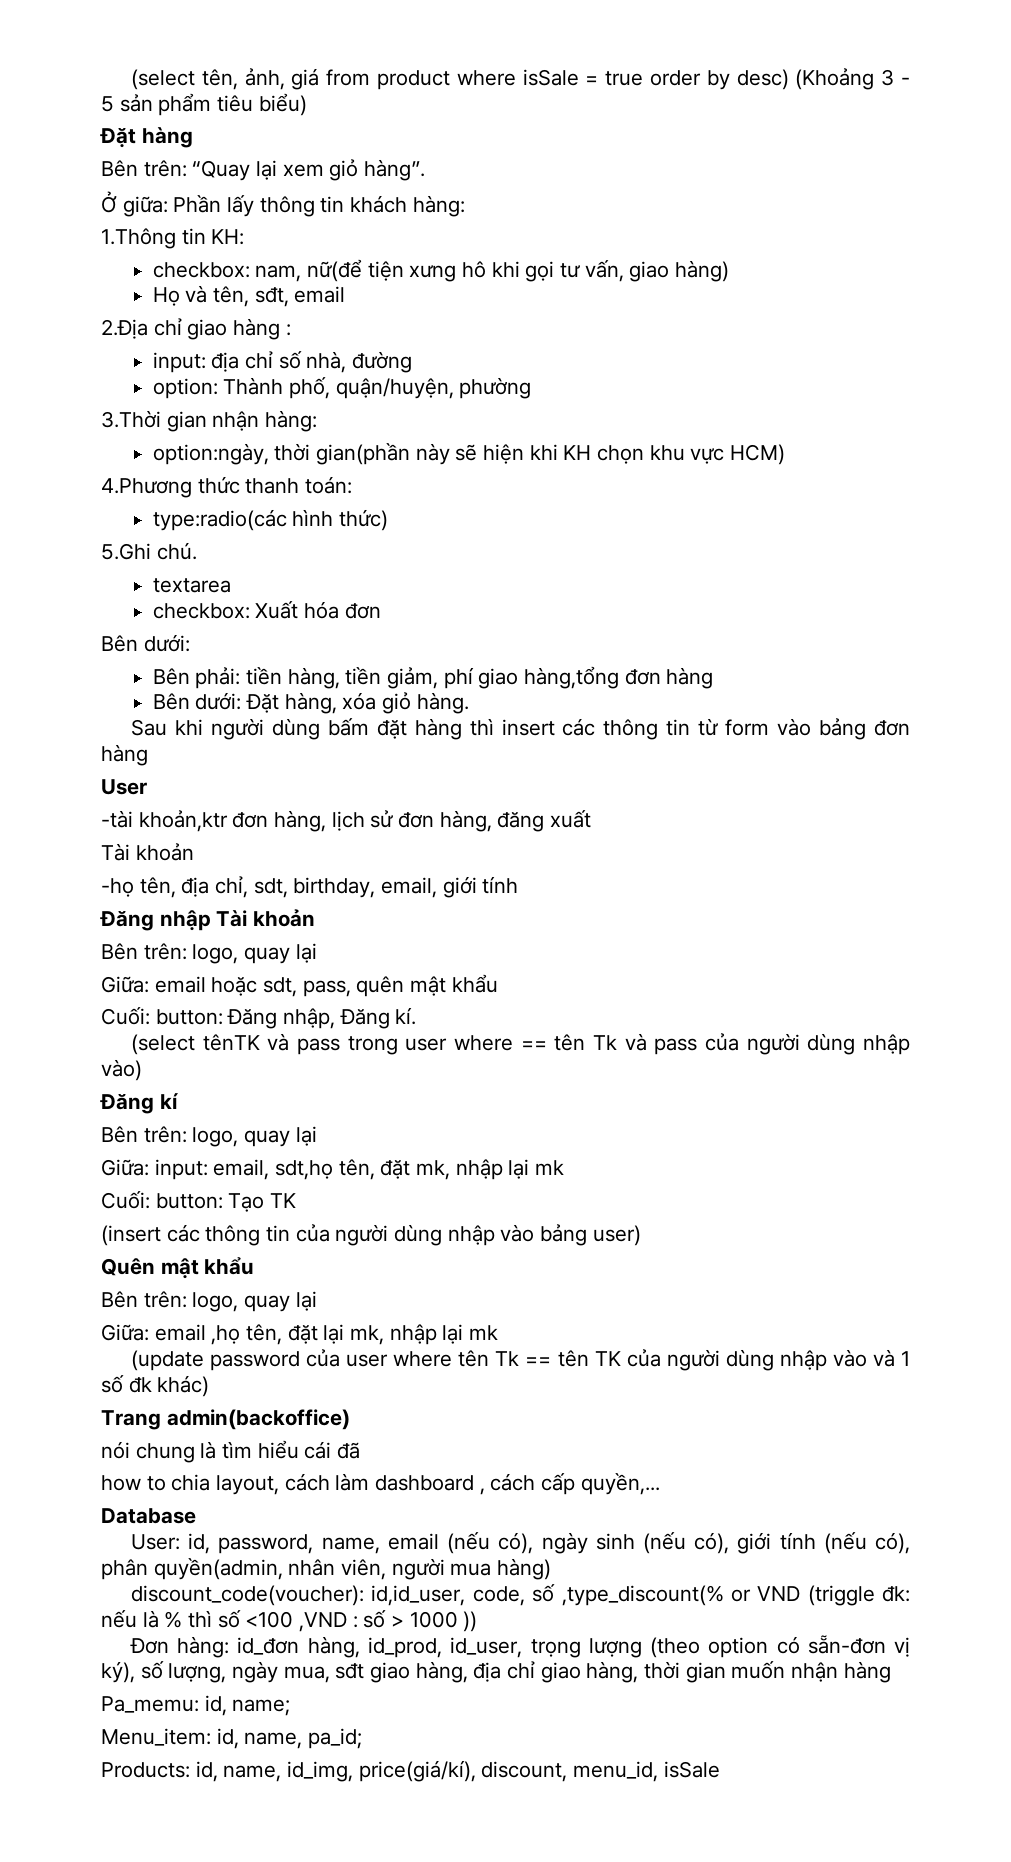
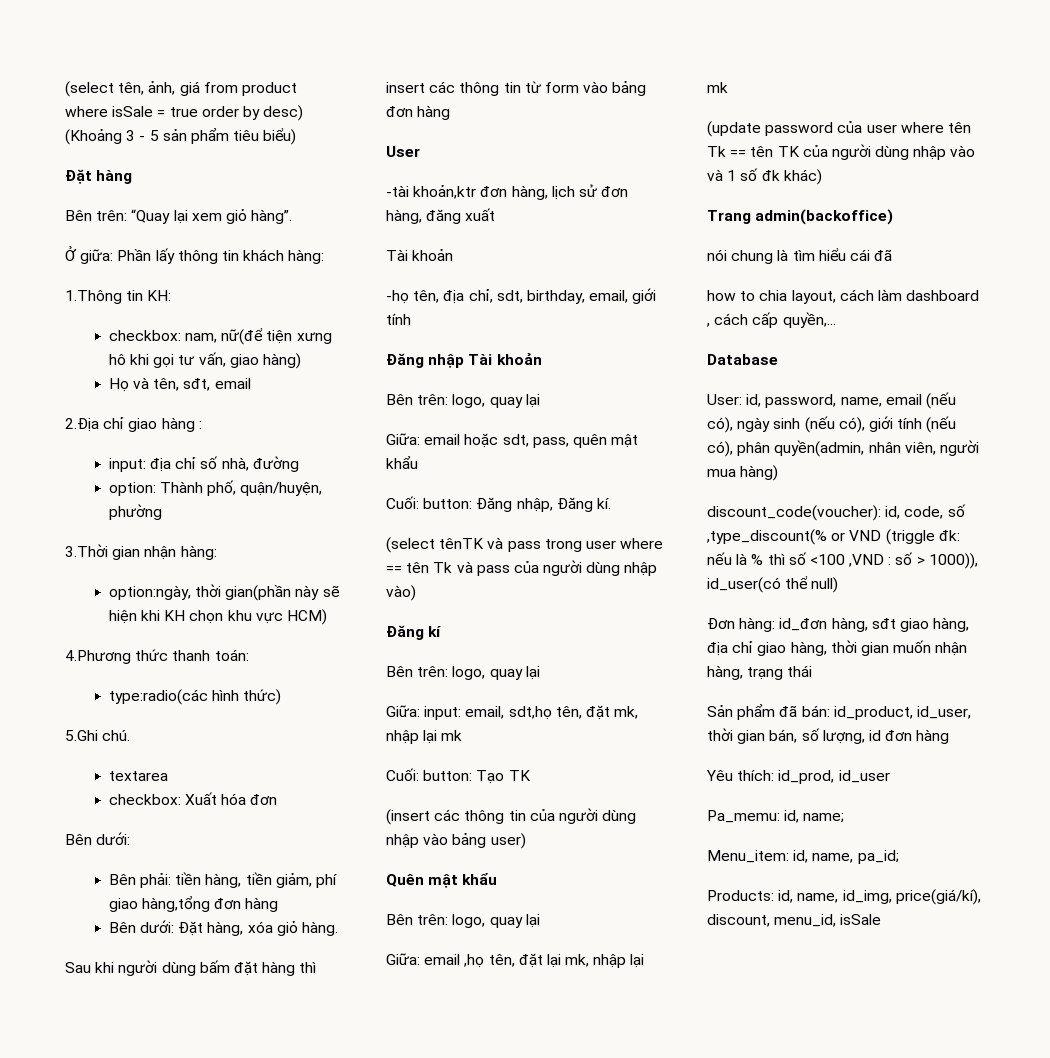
[371,1585,466,1606] id,id_user, -> [885,506,901,519] id,
[409,1611,478,1632] 1000 )) -> [928,553,978,569] [707,576,839,593] 1000)), id_user(có thể null)
[367,1635,911,1658] [101,1661,330,1683] id_prod, id_user, trọng lượng (theo option có sẵn-đơn vị ký), số lượng, ngày mua, -> (868, 624) none
[843,1661,891,1683] hàng -> [707,665,813,680] [707,704,971,720] [707,728,950,744] [706,770,890,784] hàng, trạng thái // Sản phẩm đã bán: id_product, id_user, thời gian bán, số lượng, id đơn hàng // Yêu thích: id_prod, id_user

